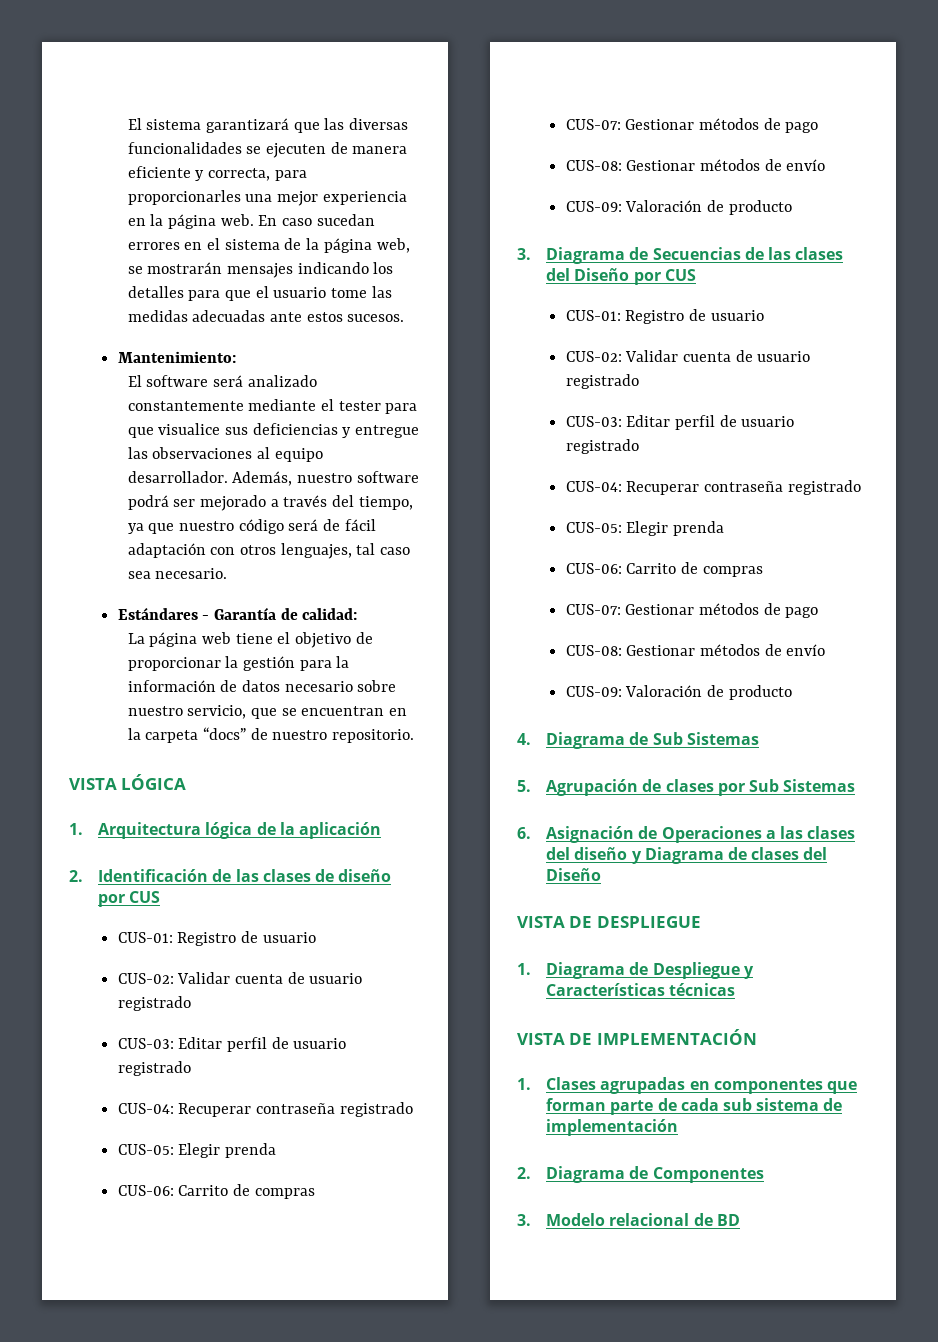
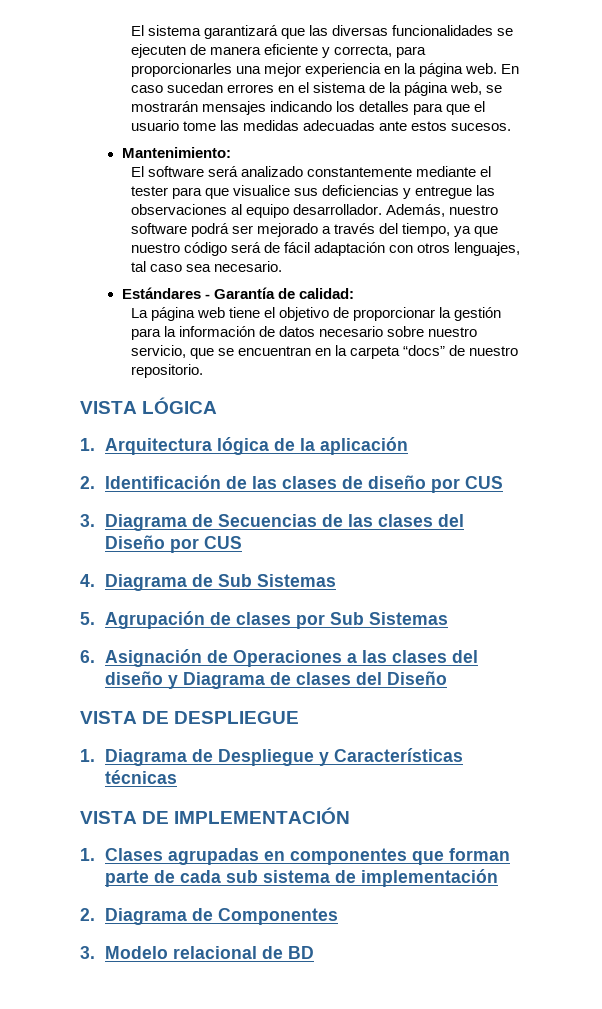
[117,931,316,946] [117,972,363,984] [117,996,191,1011] [117,1037,347,1052] [117,1061,191,1076] [117,1102,413,1117] [117,1143,276,1158] [117,1184,315,1199] [565,118,819,133] [565,159,826,171] [565,200,792,215] // CUS-01: Registro de usuario // CUS-02: Validar cuenta de usuario registrado // CUS-03: Editar perfil de usuario registrado // CUS-04: Recuperar contraseña registrado // CUS-05: Elegir prenda // CUS-06: Carrito de compras // CUS-07: Gestionar métodos de pago // CUS-08: Gestionar métodos de envío // CUS-09: Valoración de producto -> (504, 482) none
[565,309,764,324] [565,350,811,362] [565,374,639,389] [565,415,795,430] [565,439,639,454] [565,480,861,495] [565,521,724,536] [565,562,763,577] [565,603,819,618] [565,644,826,656] [565,685,792,700] // CUS-01: Registro de usuario // CUS-02: Validar cuenta de usuario registrado // CUS-03: Editar perfil de usuario registrado // CUS-04: Recuperar contraseña registrado // CUS-05: Elegir prenda // CUS-06: Carrito de compras // CUS-07: Gestionar métodos de pago // CUS-08: Gestionar métodos de envío // CUS-09: Valoración de producto -> (243, 542) none

